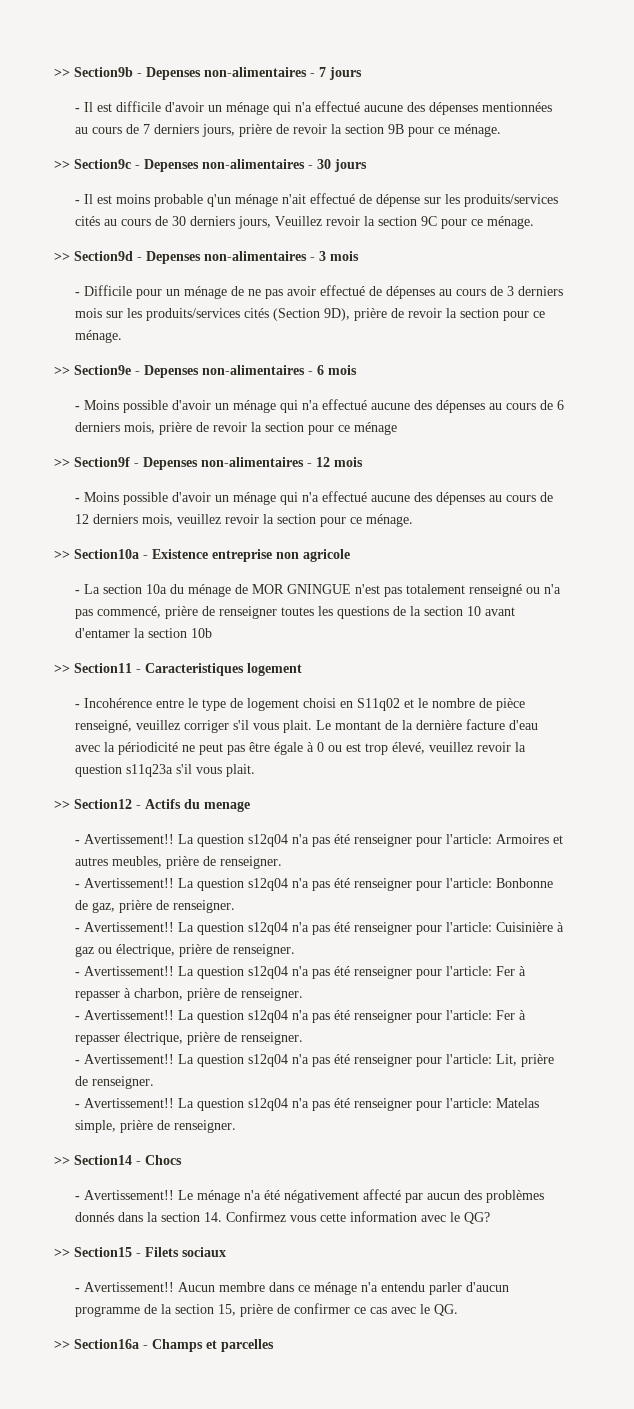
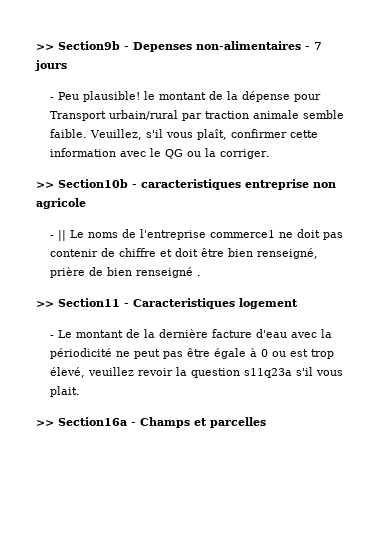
[84,101,553,115] [75,124,502,137] [54,159,367,172] [75,193,559,207] [75,216,535,229] [54,251,359,264] [75,285,564,299] [75,308,546,321] [75,330,123,343] [54,365,357,378] [75,399,565,413] [75,422,398,435] [54,457,363,470] [75,491,554,505] [75,514,414,527] [54,549,350,562] [75,584,562,597] [75,606,516,619] [75,628,213,638] Il est difficile d'avoir un ménage qui n'a effectué aucune des dépenses mentionnées au cours de 7 derniers jours, prière de revoir la section 9B pour ce ménage. // >> Section9c - Depenses non-alimentaires - 30 jours // - Il est moins probable q'un ménage n'ait effectué de dépense sur les produits/services cités au cours de 30 derniers jours, Veuillez revoir la section 9C pour ce ménage. // >> Section9d - Depenses non-alimentaires - 3 mois // - Difficile pour un ménage de ne pas avoir effectué de dépenses au cours de 3 derniers mois sur les produits/services cités (Section 9D), prière de revoir la section pour ce ménage. // >> Section9e - Depenses non-alimentaires - 6 mois // - Moins possible d'avoir un ménage qui n'a effectué aucune des dépenses au cours de 6 derniers mois, prière de revoir la section pour ce ménage // >> Section9f - Depenses non-alimentaires - 12 mois // - Moins possible d'avoir un ménage qui n'a effectué aucune des dépenses au cours de 12 derniers mois, veuillez revoir la section pour ce ménage. // >> Section10a - Existence entreprise non agricole // - La section 10a du ménage de MOR GNINGUE n'est pas totalement renseigné ou n'a pas commencé, prière de renseigner toutes les questions de la section 10 avant d'entamer la section 10b -> [57,91,321,102] [49,110,344,121] [49,129,318,140] [49,148,270,159] [36,179,336,190] [36,198,86,209] [49,229,343,241] [49,248,318,259] [49,267,201,278] Peu plausible! le montant de la dépense pour Transport urbain/rural par traction animale semble faible. Veuillez, s'il vous plaît, confirmer cette information avec le QG ou la corriger. // >> Section10b - caracteristiques entreprise non agricole // - || Le noms de l'entreprise commerce1 ne doit pas contenir de chiffre et doit être bien renseigné, prière de bien renseigné .
[84,698,526,711] [75,720,313,733] Incohérence entre le type de logement choisi en S11q02 et le nombre de pièce renseigné, veuillez corriger s'il vous plait. -> (54, 336) none
[54,799,250,812] [75,834,564,847] [75,856,283,869] [75,878,554,891] [75,900,236,913] [75,922,565,935] [75,944,296,957] [75,966,527,979] [75,988,304,1001] [75,1010,527,1023] [75,1032,304,1045] [75,1054,555,1067] [75,1076,155,1089] [75,1098,540,1111] [75,1120,237,1133] [54,1155,182,1165] [75,1189,545,1203] [75,1211,491,1224] [54,1247,226,1257] [75,1282,510,1295] [75,1303,459,1317] // >> Section12 - Actifs du menage // - Avertissement!! La question s12q04 n'a pas été renseigner pour l'article: Armoires et autres meubles, prière de renseigner. // - Avertissement!! La question s12q04 n'a pas été renseigner pour l'article: Bonbonne de gaz, prière de renseigner. // - Avertissement!! La question s12q04 n'a pas été renseigner pour l'article: Cuisinière à gaz ou électrique, prière de renseigner. // - Avertissement!! La question s12q04 n'a pas été renseigner pour l'article: Fer à repasser à charbon, prière de renseigner. // - Avertissement!! La question s12q04 n'a pas été renseigner pour l'article: Fer à repasser électrique, prière de renseigner. // - Avertissement!! La question s12q04 n'a pas été renseigner pour l'article: Lit, prière de renseigner. // - Avertissement!! La question s12q04 n'a pas été renseigner pour l'article: Matelas simple, prière de renseigner. // >> Section14 - Chocs // - Avertissement!! Le ménage n'a été négativement affecté par aucun des problèmes donnés dans la section 14. Confirmez vous cette information avec le QG? // >> Section15 - Filets sociaux // - Avertissement!! Aucun membre dans ce ménage n'a entendu parler d'aucun programme de la section 15, prière de confirmer ce cas avec le QG. -> (80, 391) none

